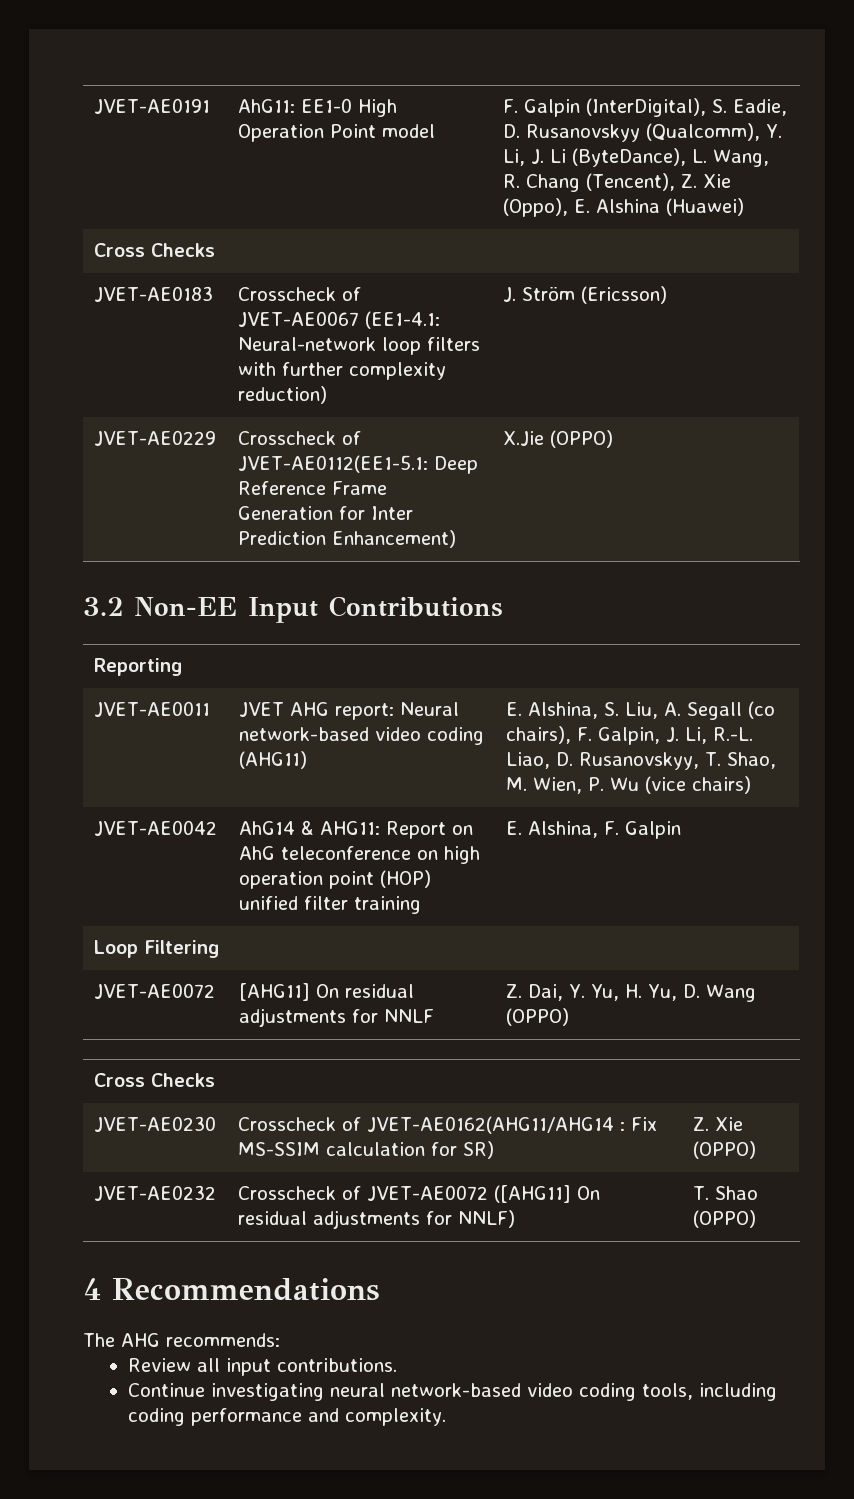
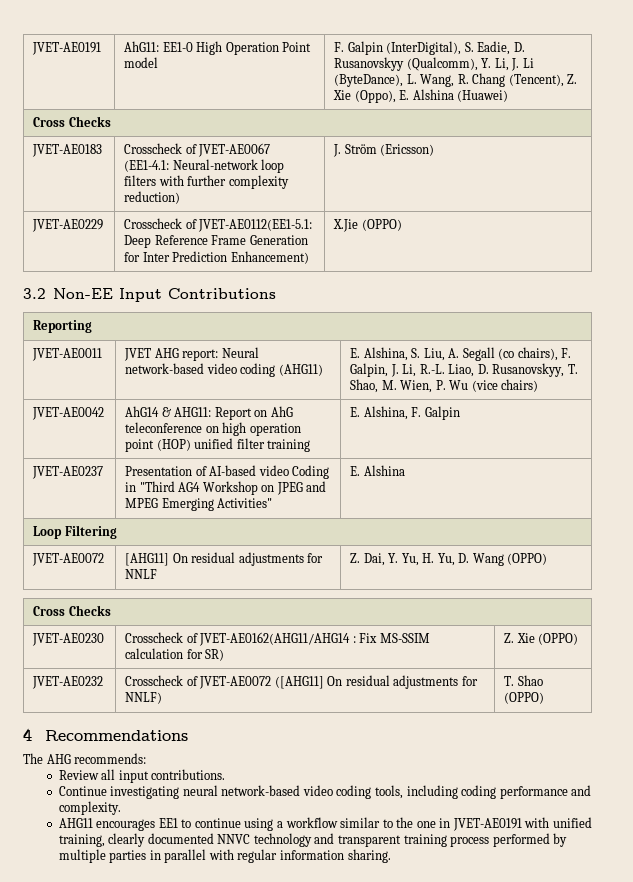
(681, 830) none -> [32,466,104,479] [125,465,330,479] [125,481,327,495] [125,498,273,511] [350,465,405,476] // JVET-AE0237 | Presentation of AI-based video Coding in "Third AG4 Workshop on JPEG and MPEG Emerging Activities" | E. Alshina
(447, 1417) none -> [58,817,592,831] [58,833,568,847] [58,849,391,863] // AHG11 encourages EE1 to continue using a workflow similar to the one in JVET-AE0191 with unified training, clearly documented NNVC technology and transparent training process performed by multiple parties in parallel with regular information sharing.

